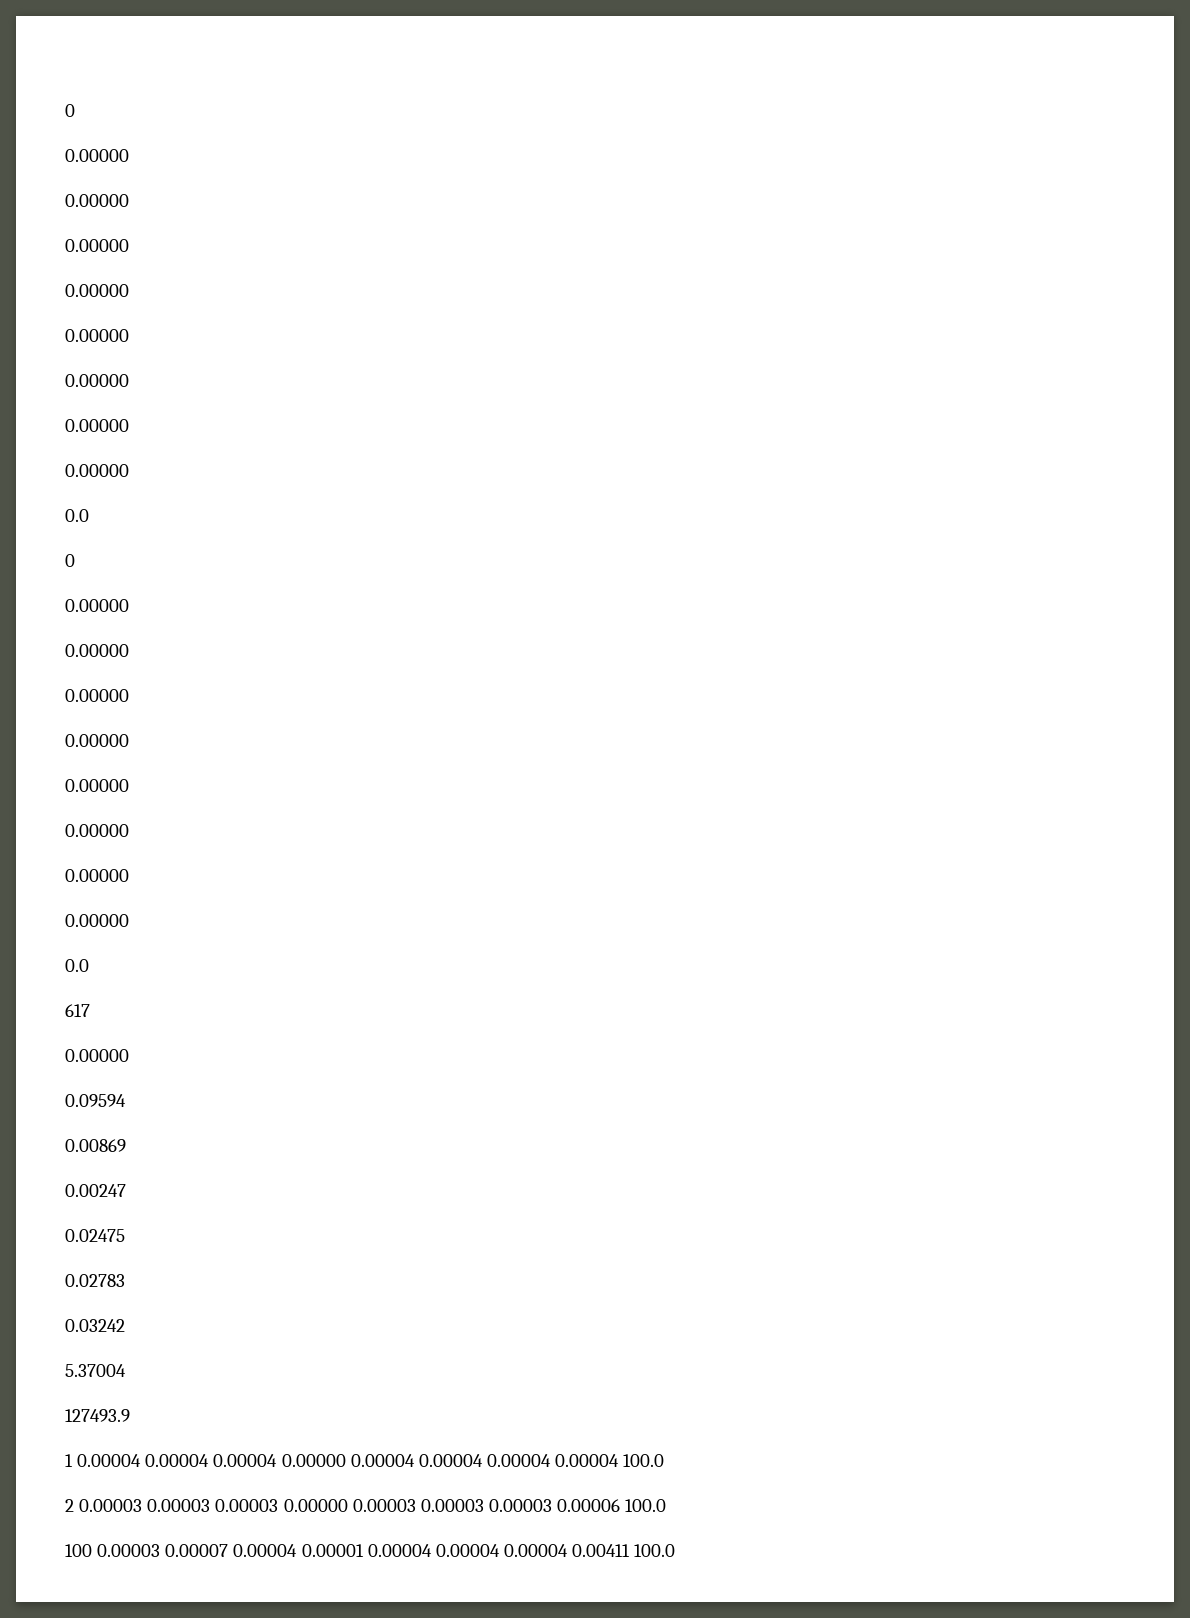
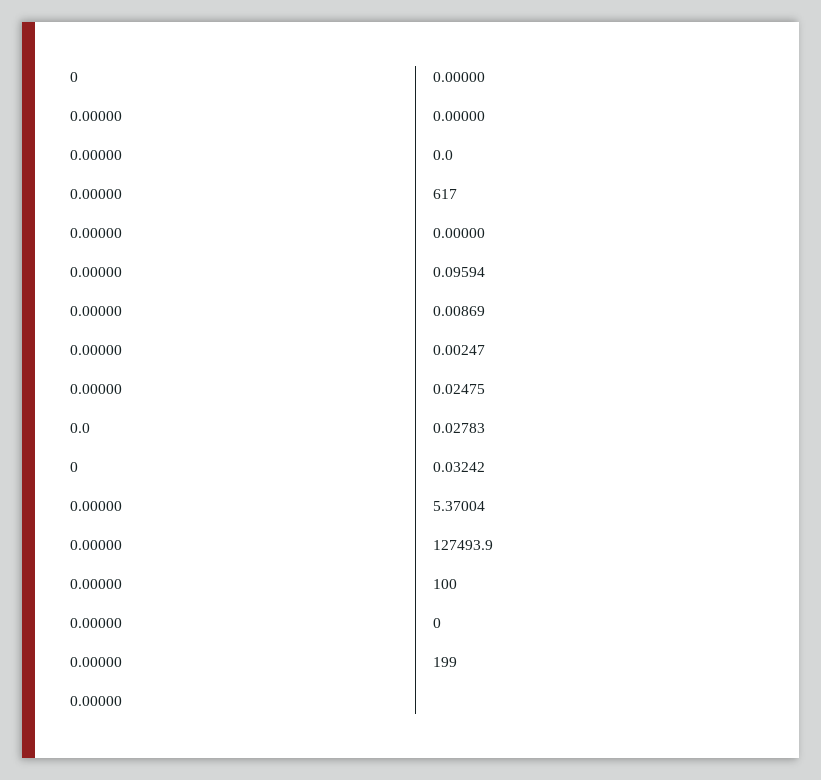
[65,1454,665,1467] [65,1499,667,1512] [65,1544,676,1557] 1 0.00004 0.00004 0.00004 0.00000 0.00004 0.00004 0.00004 0.00004 100.0 // 2 0.00003 0.00003 0.00003 0.00000 0.00003 0.00003 0.00003 0.00006 100.0 // 100 0.00003 0.00007 0.00004 0.00001 0.00004 0.00004 0.00004 0.00411 100.0 -> [433,579,457,589] [433,618,441,628] [433,657,457,667] 100 // 0 // 199

